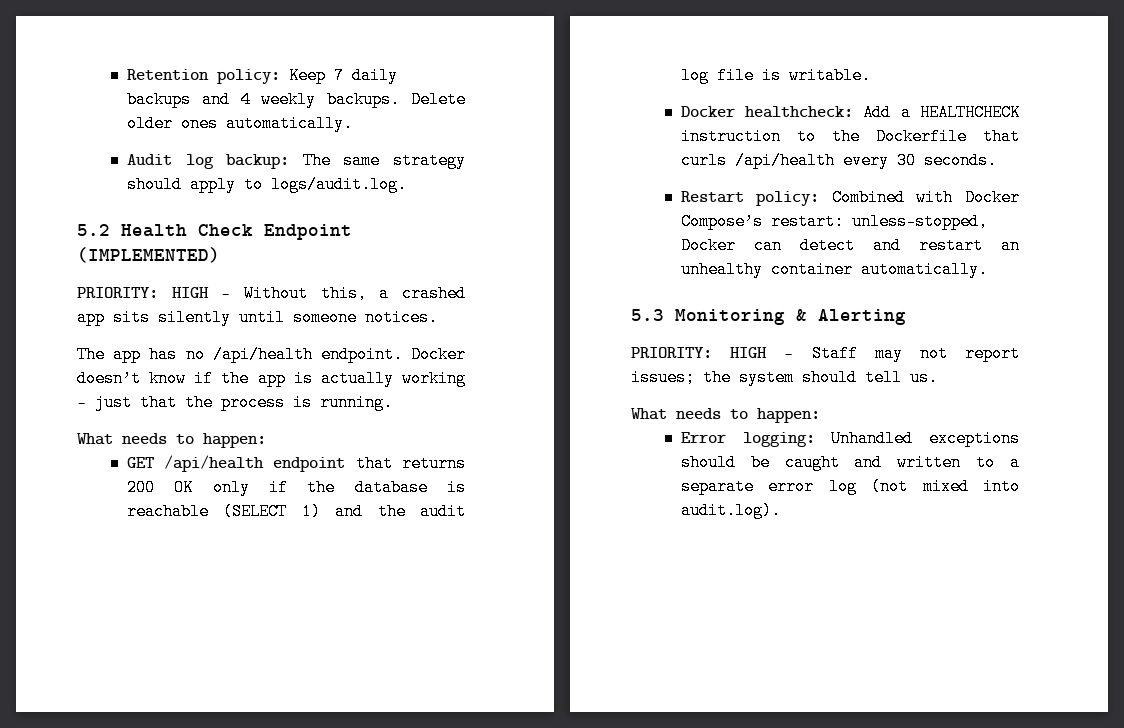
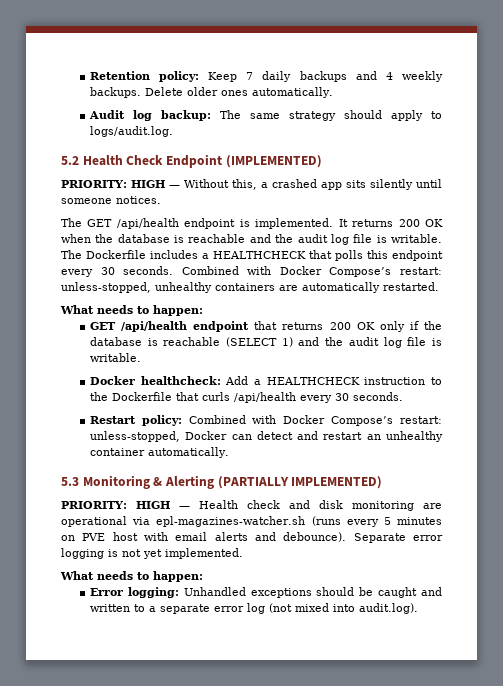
[113,346,466,363] [77,370,466,387] [77,394,393,411] app has no /api/health endpoint. Docker doesn’t know if the app is actually working — just that the process is running. -> [87,218,444,229] [61,234,443,245] [61,250,443,261] [61,266,442,277] [61,282,439,293] GET /api/health endpoint is implemented. It returns 200 OK when the database is reachable and the audit log file is writable. The Dockerfile includes a HEALTHCHECK that polls this endpoint every 30 seconds. Combined with Docker Compose’s restart: unless-stopped, unhealthy containers are automatically restarted.
[631,345,1020,362] [631,369,938,386] // PRIORITY: HIGH — Staff may not report issues; the system should tell us. -> [217,476,383,489] [61,500,442,511] [61,516,442,527] [61,532,443,543] [61,548,243,559] (PARTIALLY IMPLEMENTED) // PRIORITY: HIGH — Health check and disk monitoring are operational via epl-magazines-watcher.sh (runs every 5 minutes on PVE host with email alerts and debounce). Separate error logging is not yet implemented.

